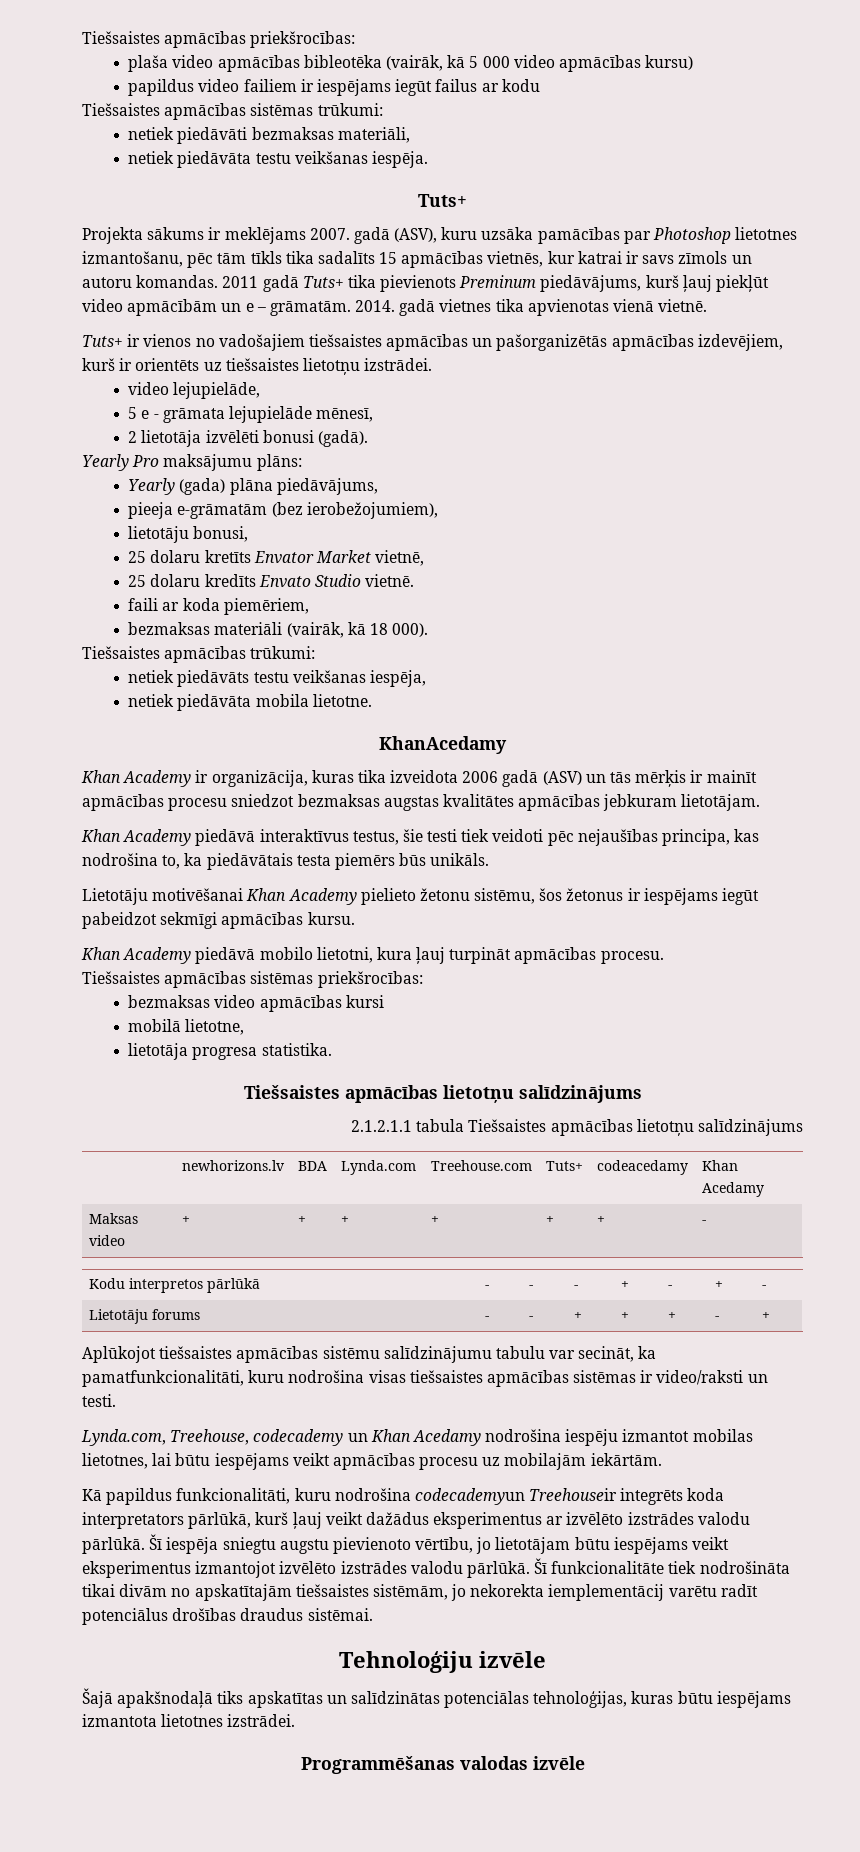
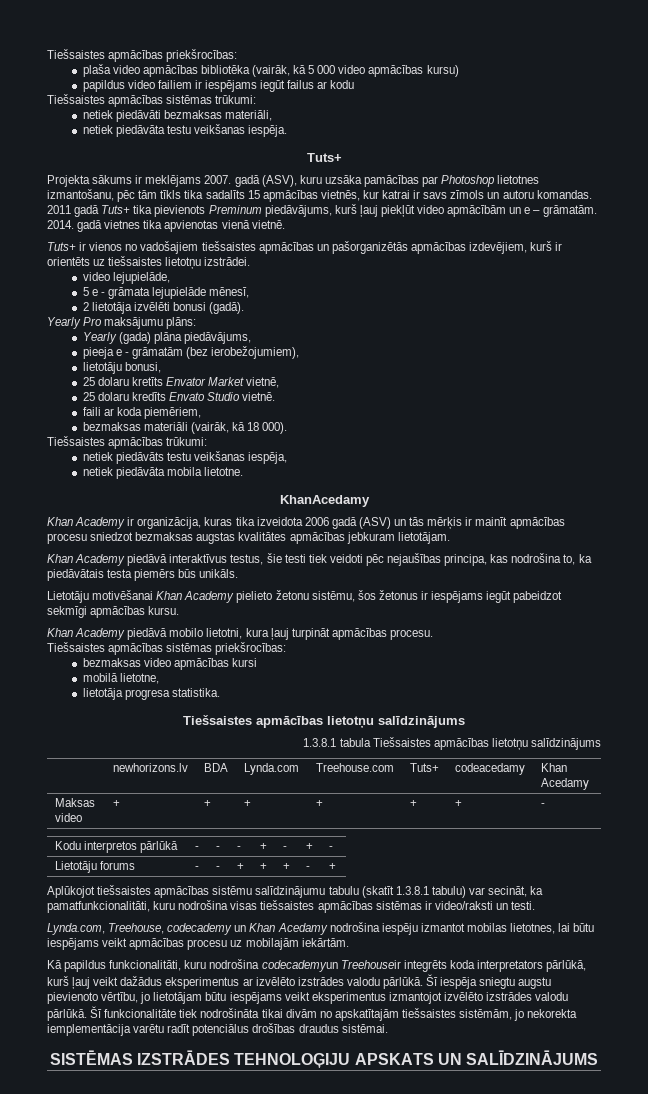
[303,55,382,68] bibleotēka -> [200,65,250,74] bibliotēka
[177,504,268,519] e-grāmatām -> [115,347,183,359] e - grāmatām
[351,1120,413,1132] 2.1.2.1.1 -> [303,738,337,747] 1.3.8.1
(545, 1352) none -> [361,886,466,898] (skatīt 1.3.8.1 tabulu)
[548,1584,665,1601] iemplementācij -> [47,1024,131,1036] iemplementācija
[339,1651,546,1673] [82,1688,791,1708] [82,1714,296,1727] [300,1756,585,1774] Tehnoloģiju izvēle // Šajā apakšnodaļā tiks apskatītas un salīdzinātas potenciālas tehnoloģijas, kuras būtu iespējams izmantota lietotnes izstrādei. // Programmēšanas valodas izvēle -> [49,1050,599,1068] SISTĒMAS IZSTRĀDES TEHNOLOĢIJU APSKATS UN SALĪDZINĀJUMS

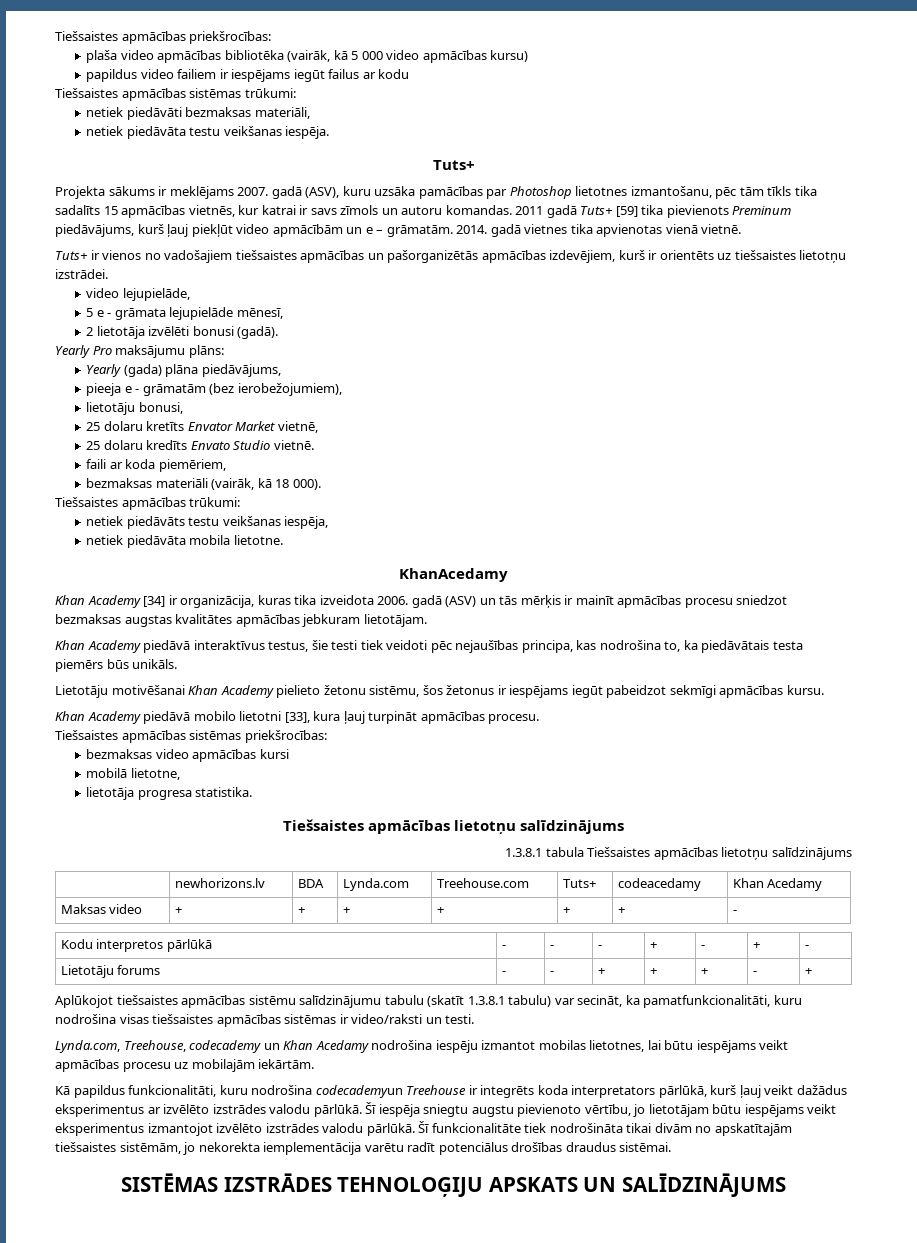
(131, 209) none -> [615,206,638,217] [59]
(126, 523) none -> [143,596,166,607] [34]
[304,517,329,526] 2006 -> [377,596,409,605] 2006.
[206,628,243,639] lietotni, -> [239,711,310,723] lietotni [33],
[340,960,401,969] Treehouseir -> [406,1085,478,1095] Treehouse ir

